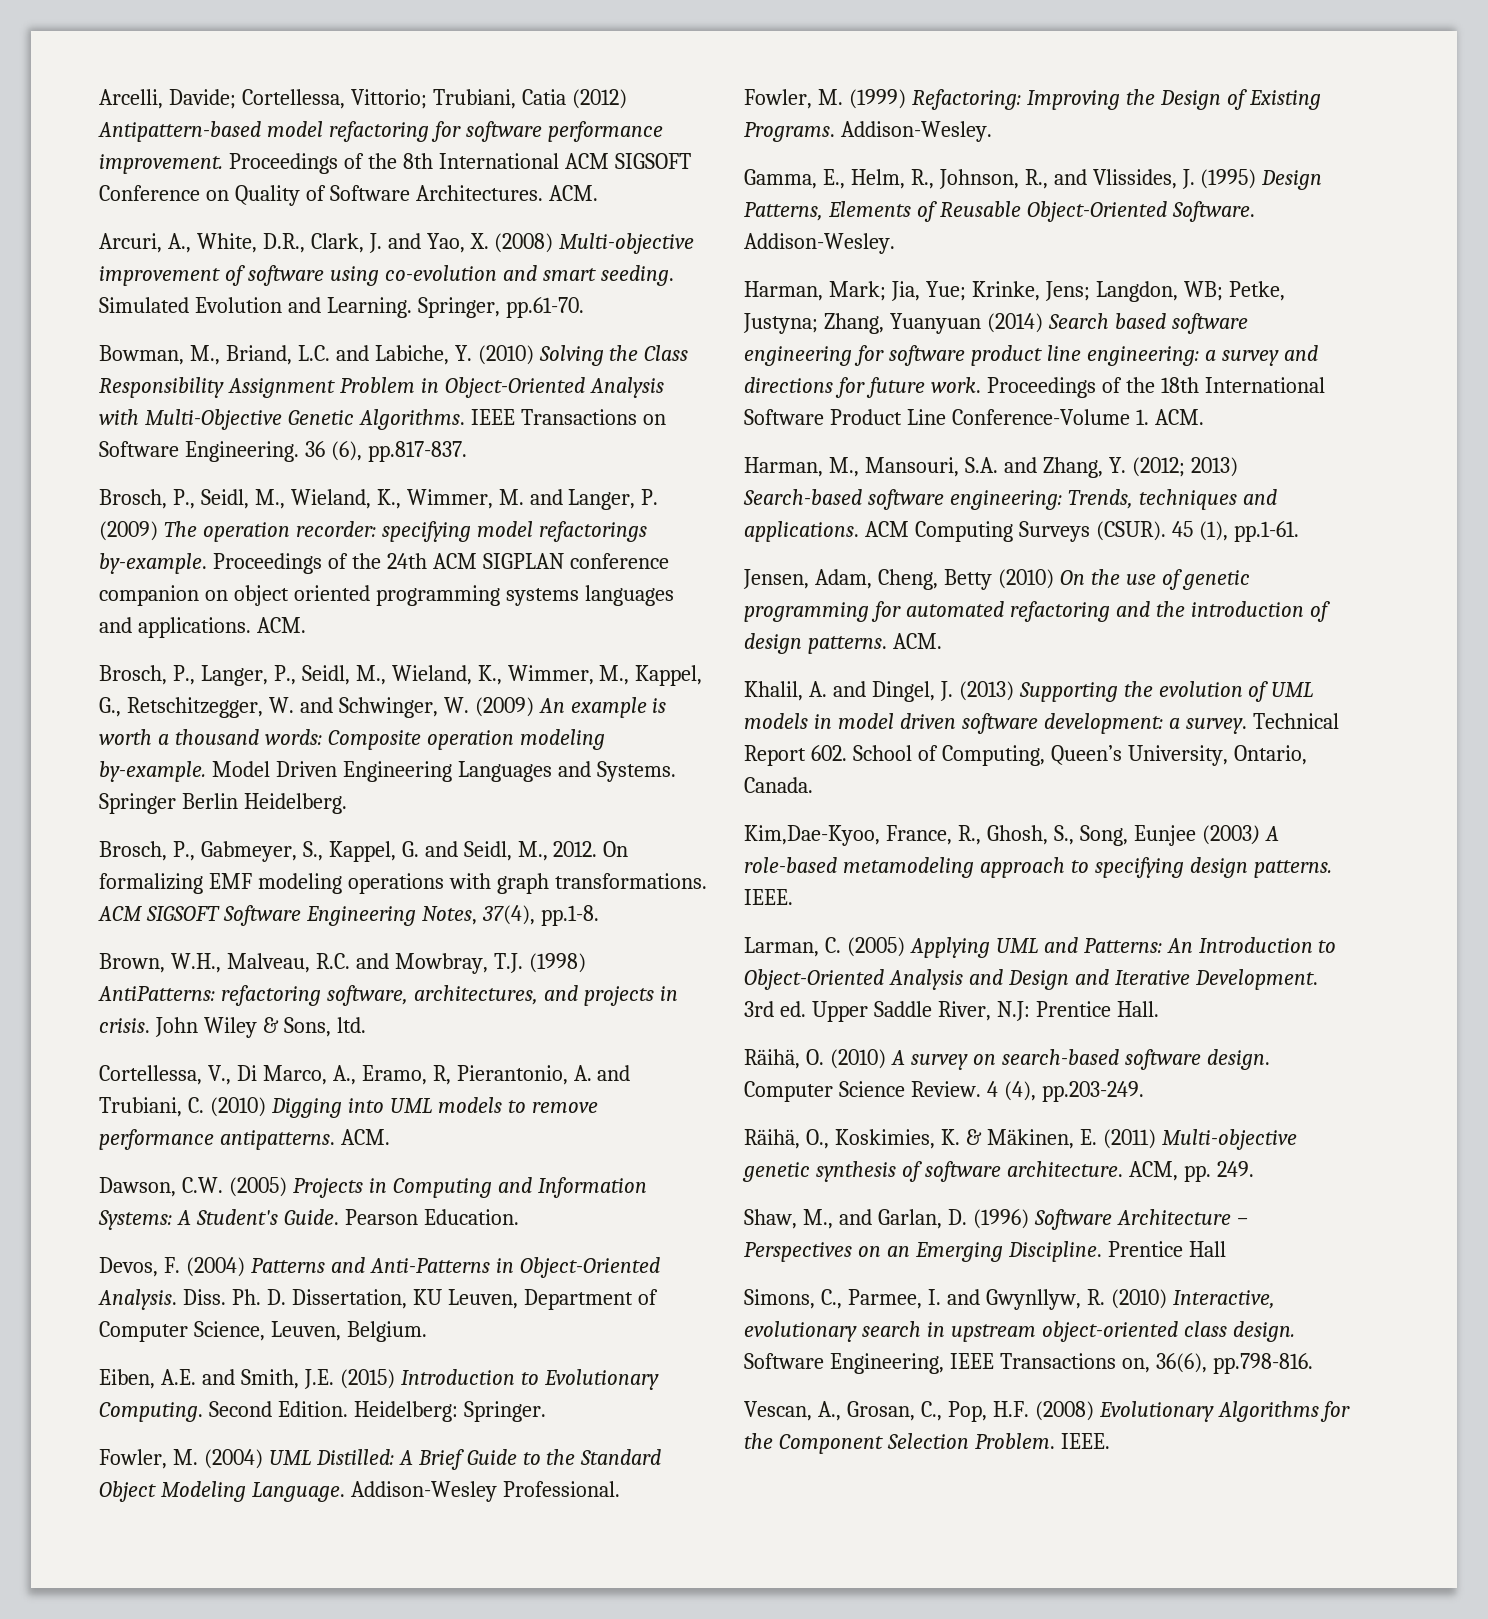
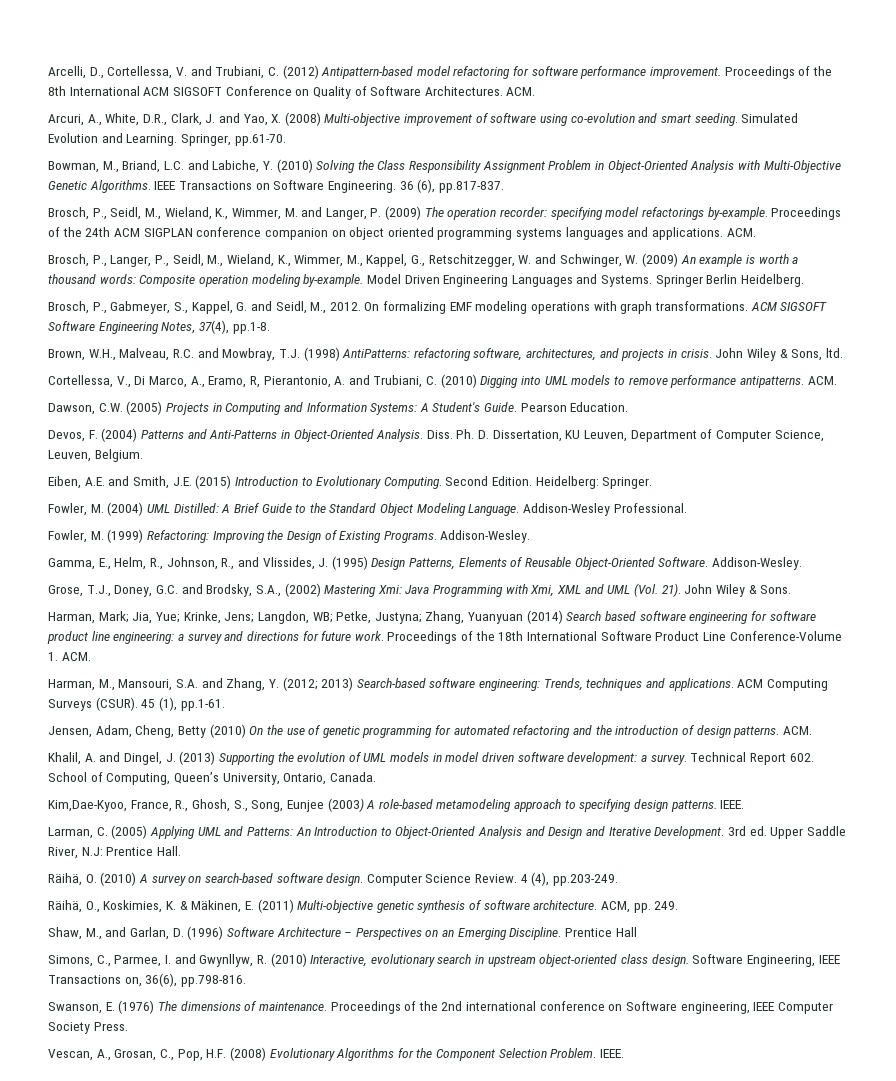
[168,89,566,109] Davide; Cortellessa, Vittorio; Trubiani, Catia -> [89,66,279,79] D., Cortellessa, V. and Trubiani, C.
(895, 243) none -> [48,583,792,597] // Grose, T.J., Doney, G.C. and Brodsky, S.A., (2002) Mastering Xmi: Java Programming with Xmi, XML and UML (Vol. 21). John Wiley & Sons.
(1313, 1363) none -> [48,1000,833,1014] [48,1022,128,1034] // Swanson, E. (1976) The dimensions of maintenance. Proceedings of the 2nd international conference on Software engineering, IEEE Computer Society Press.

